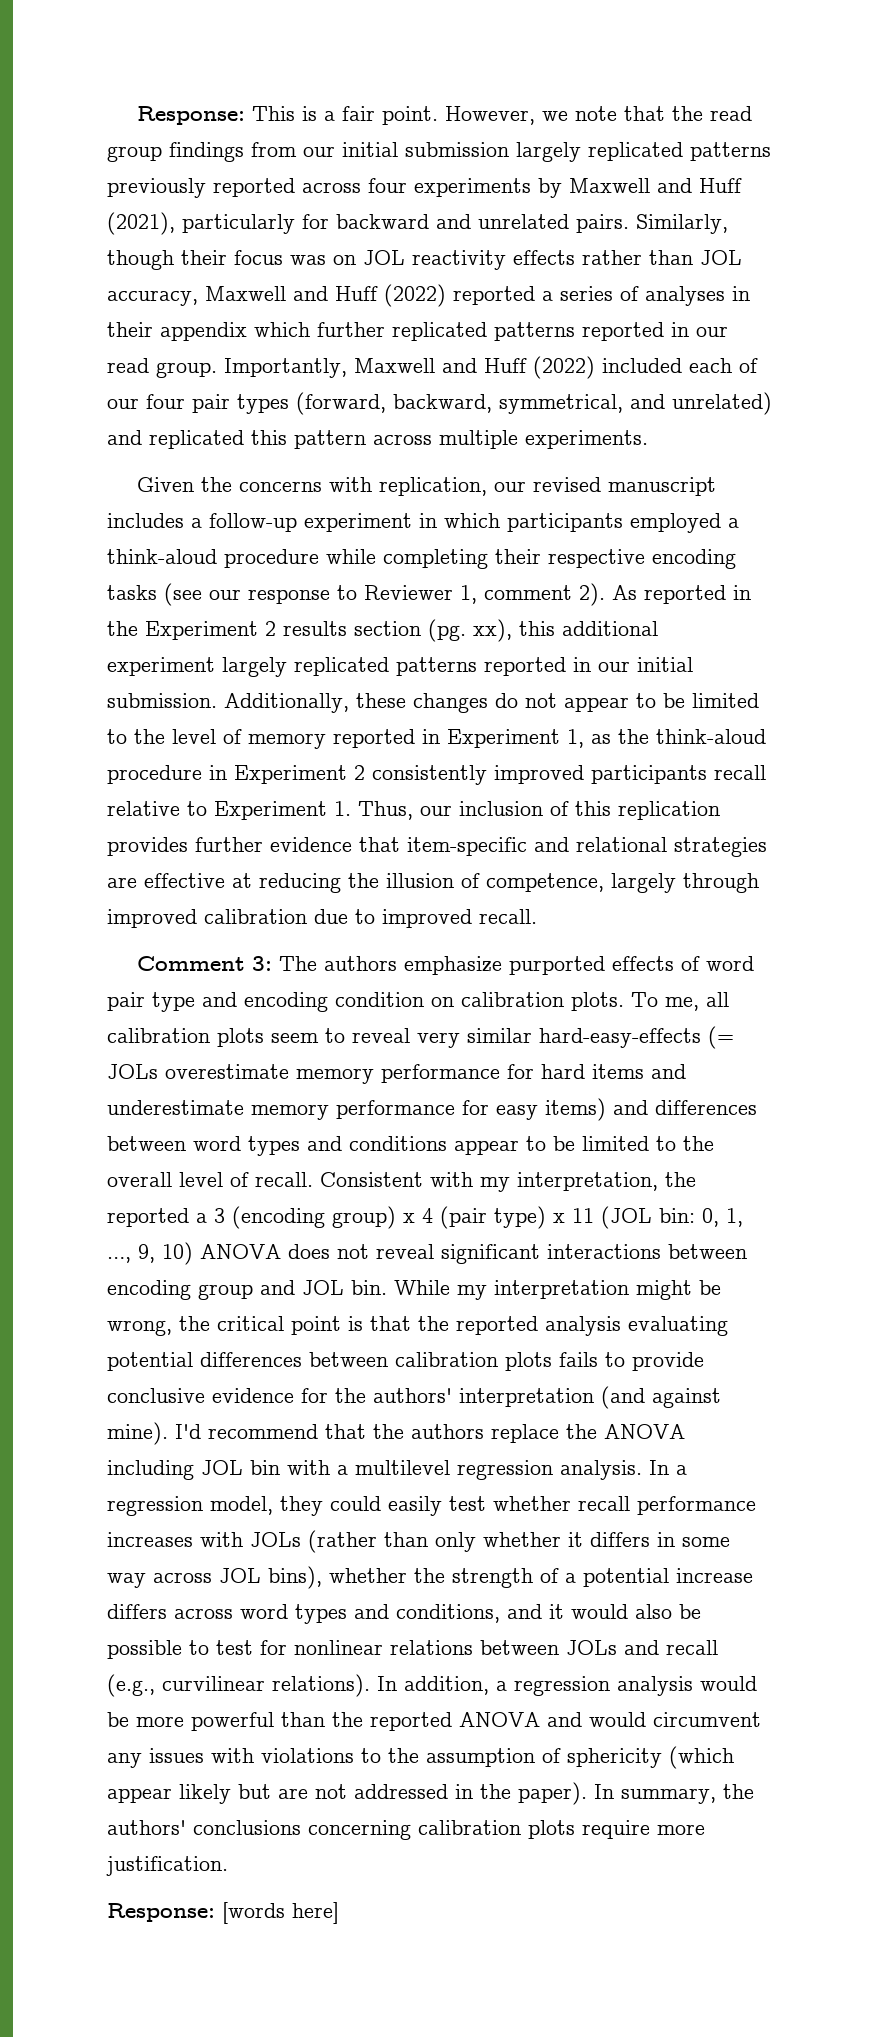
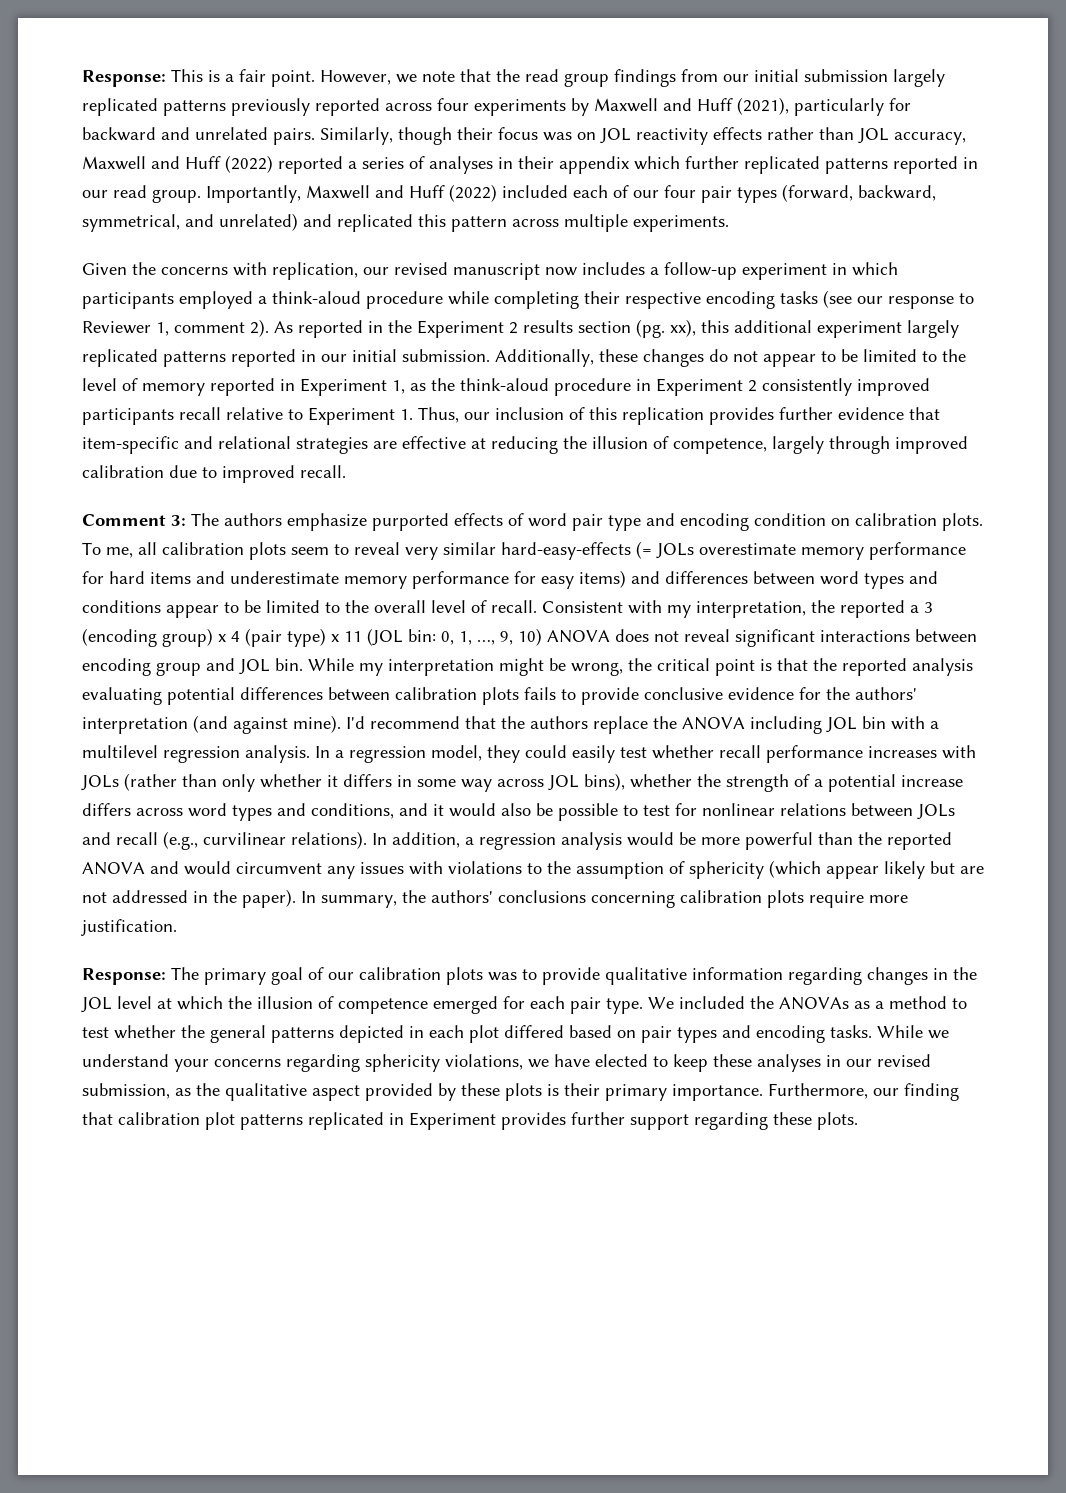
(717, 486) none -> [545,267,577,276] now
[222,1902,339,1924] [words here] -> [171,967,977,985] [81,996,967,1014] [82,1025,949,1043] [82,1054,931,1072] [82,1083,959,1101] [82,1112,858,1130] The primary goal of our calibration plots was to provide qualitative information regarding changes in the JOL level at which the illusion of competence emerged for each pair type. We included the ANOVAs as a method to test whether the general patterns depicted in each plot differed based on pair types and encoding tasks. While we understand your concerns regarding sphericity violations, we have elected to keep these analyses in our revised submission, as the qualitative aspect provided by these plots is their primary importance. Furthermore, our finding that calibration plot patterns replicated in Experiment provides further support regarding these plots.

